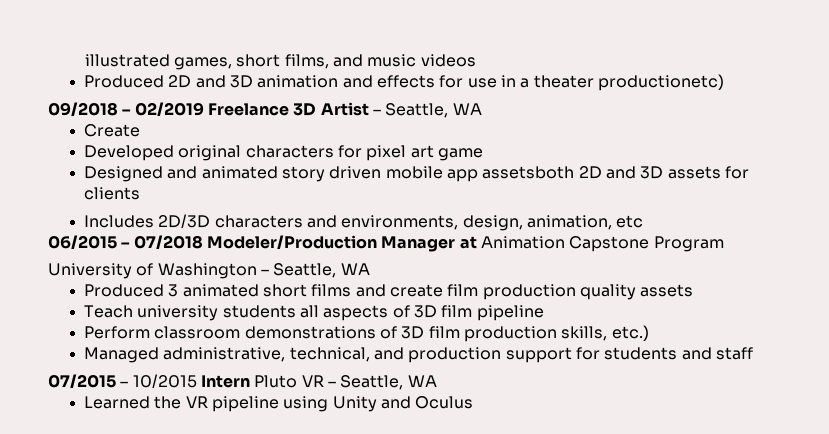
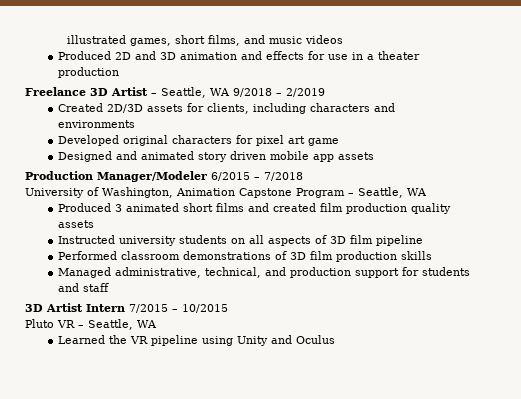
[597,74,724,91] [48,102,204,116] productionetc) // 09/2018 – 02/2019 -> [57,67,119,78] production //
[84,124,141,137] // Create -> [233,88,325,97] [57,103,395,114] [57,120,135,128] 9/2018 – 2/2019 // Created 2D/3D assets for clients, including characters and environments
[482,166,749,179] [84,187,141,200] [84,214,644,231] [48,235,477,252] assetsboth 2D and 3D assets for clients // Includes 2D/3D characters and environments, design, animation, etc // 06/2015 – 07/2018 Modeler/Production Manager at -> [337,152,374,160] [25,171,303,182] [25,187,173,198] assets // Production Manager/Modeler 6/2015 – 7/2018 // University of Washington,
[48,263,257,279] // University of Washington -> (345, 193) none
[389,284,443,297] create -> [272,203,316,212] created
[84,305,134,318] Teach -> [57,235,115,244] Instructed
(296, 311) none -> [230,238,245,244] on
[84,326,151,339] Perform -> [57,251,117,260] Performed
[561,325,649,341] skills, etc.) -> [400,251,432,260] skills
[48,374,116,388] 07/2015 -> [25,303,168,313] 3D Artist Intern 7/2015
[200,375,250,388] Intern -> (228, 308) //

